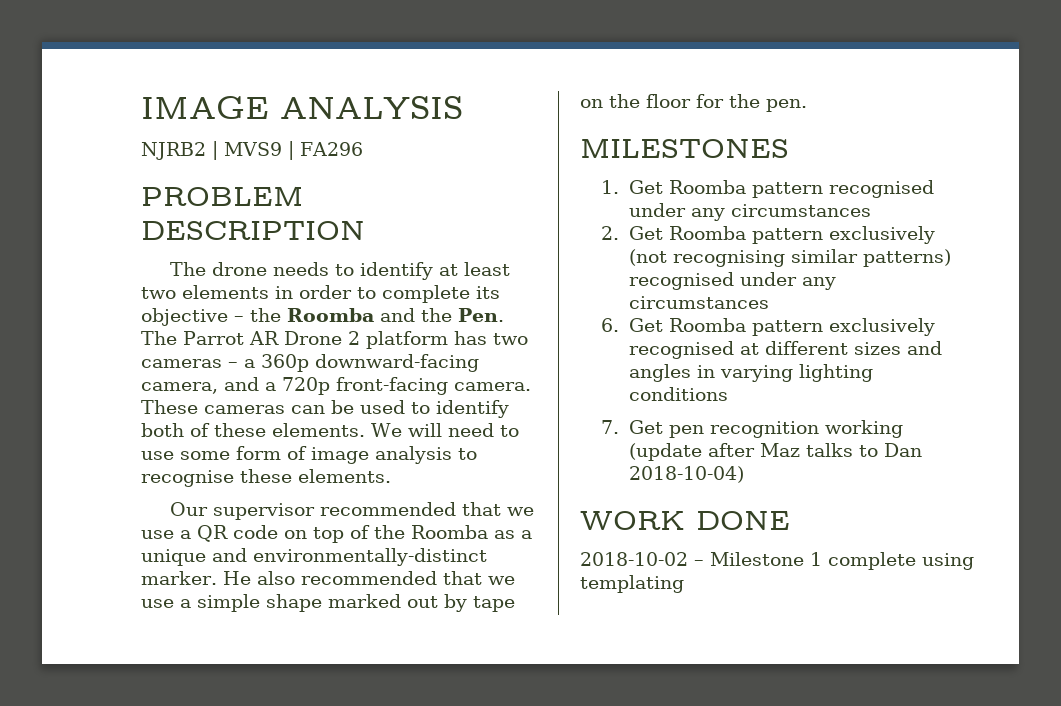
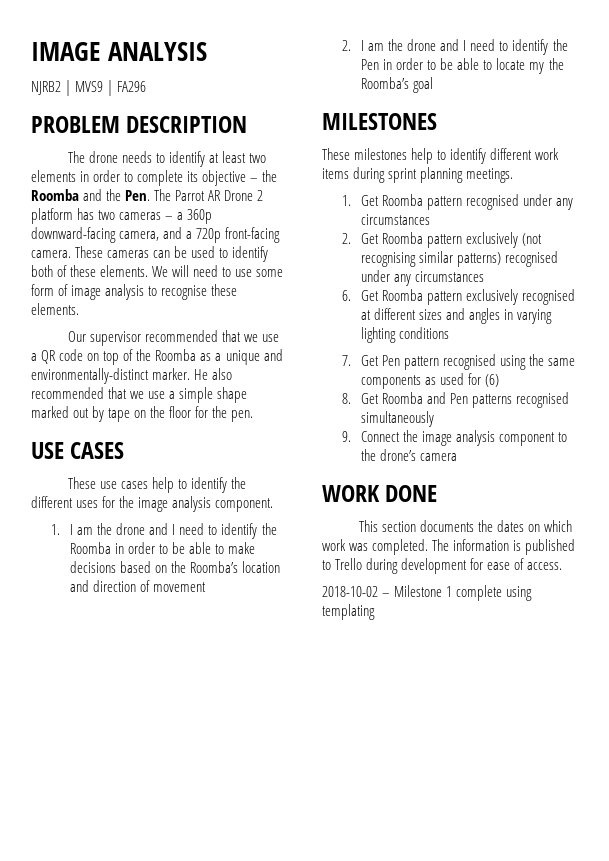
[580,138,789,158] MILESTONES -> [31,442,125,459] [67,477,246,493] [31,496,274,512] [50,523,277,539] [70,542,256,554] [70,561,281,573] [70,580,207,592] [341,39,568,55] [361,58,564,74] [361,77,434,93] [322,113,437,130] [322,148,560,164] [322,167,514,183] USE CASES // These use cases help to identify the different uses for the image analysis component. // 1. I am the drone and I need to identify the Roomba in order to be able to make decisions based on the Roomba’s location and direction of movement // 2. I am the drone and I need to identify the Pen in order to be able to locate my the Roomba’s goal // MILESTONES // These milestones help to identify different work items during sprint planning meetings.
[668,420,903,438] [628,443,922,461] [628,466,744,483] [580,511,790,530] pen recognition working (update after Maz talks to Dan 2018-10-04) // WORK DONE -> [382,354,576,370] [361,373,500,389] [341,392,570,408] [361,411,435,427] [341,430,568,446] [361,449,458,461] [322,485,438,502] [358,520,572,532] [322,539,576,555] [322,558,563,574] Pen pattern recognised using the same components as used for (6) // 8. Get Roomba and Pen patterns recognised simultaneously // 9. Connect the image analysis component to the drone’s camera // WORK DONE // This section documents the dates on which work was completed. The information is published to Trello during development for ease of access.

